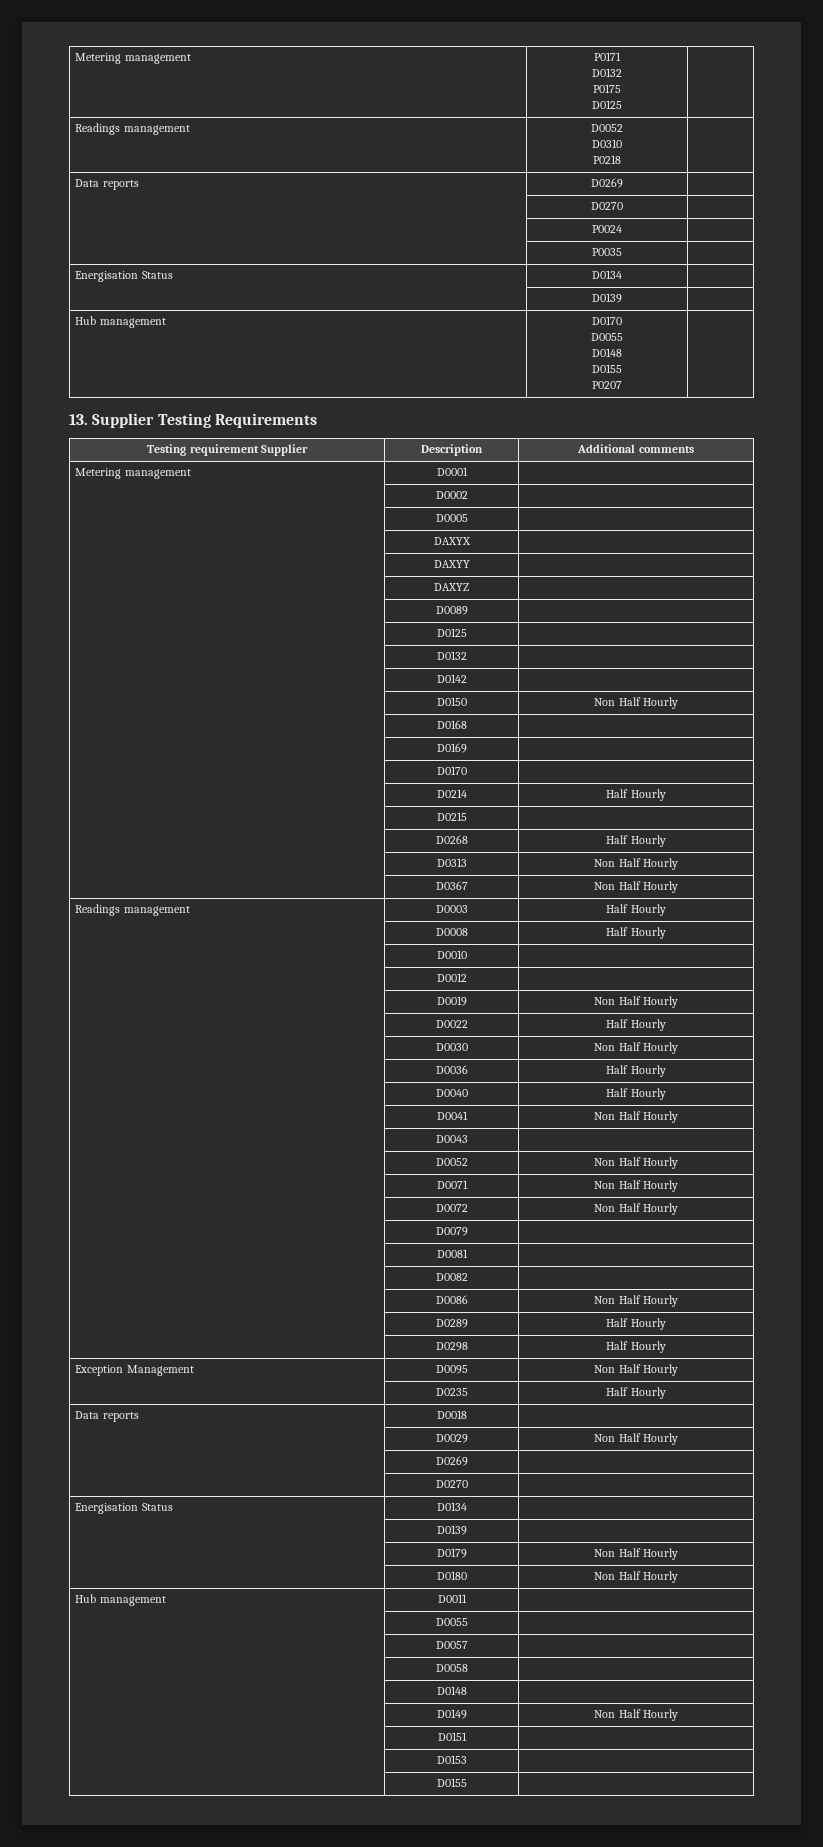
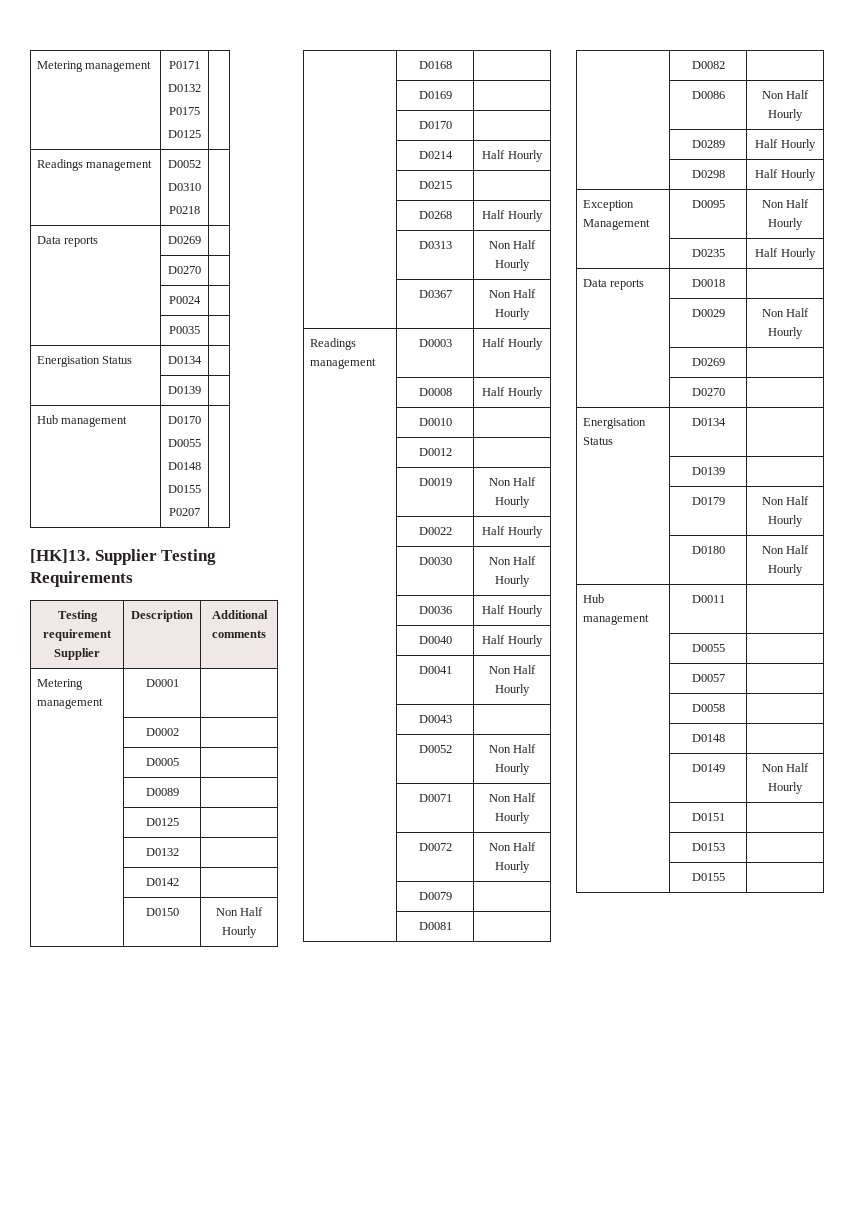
[69,414,88,425] 13. -> [30,549,90,563] [HK]13.
[433,537,471,545] [433,560,470,568] [434,583,469,591] // | DAXYX | // | DAXYY | // | DAXYZ | -> (179, 762) none

